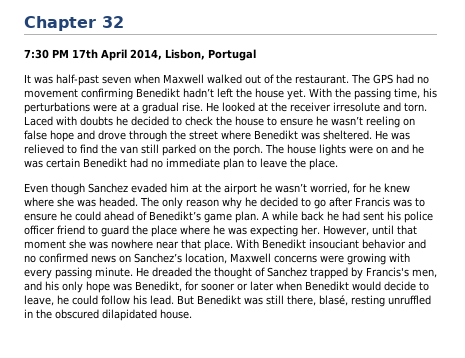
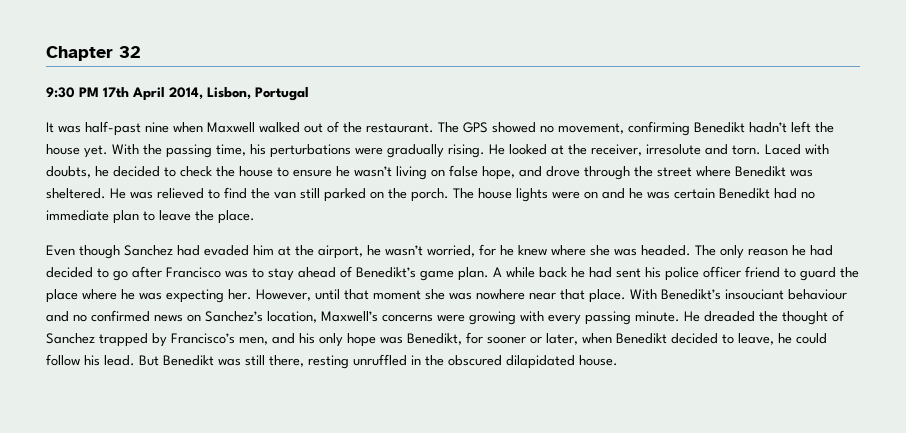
[24,49,49,59] 7:30 -> [46,87,75,98] 9:30
[102,76,131,84] seven -> [145,122,169,133] nine
[396,74,429,84] [24,89,78,98] had no movement -> [492,122,624,134] showed no movement,
[120,102,203,114] at a gradual rise. -> [387,144,485,158] gradually rising.
[290,102,331,112] receiver -> [591,144,642,156] receiver,
[80,116,113,126] doubts -> [46,166,91,178] doubts,
[366,116,400,128] reeling -> [396,166,427,180] living
[50,130,74,142] hope -> [482,166,515,180] hope,
(128, 188) none -> [177,245,200,256] had
[224,183,257,195] airport -> [318,245,363,259] airport,
[222,197,257,209] why he -> [792,245,833,256] he had
[355,197,390,207] Francis -> [166,267,221,278] Francisco
[24,211,101,221] ensure he could -> [268,268,294,281] stay
[262,239,406,249] Benedikt insouciant behavior -> [661,289,847,300] Benedikt’s insouciant behaviour
[230,253,271,263] Maxwell -> [321,311,378,322] Maxwell’s
[366,267,409,277] Francis's -> [171,333,235,344] Francisco’s
[250,281,274,291] later -> [546,333,578,345] later,
[352,281,416,291] would decide -> [671,333,718,344] decided
[319,295,348,306] blasé, -> (304, 361) none

